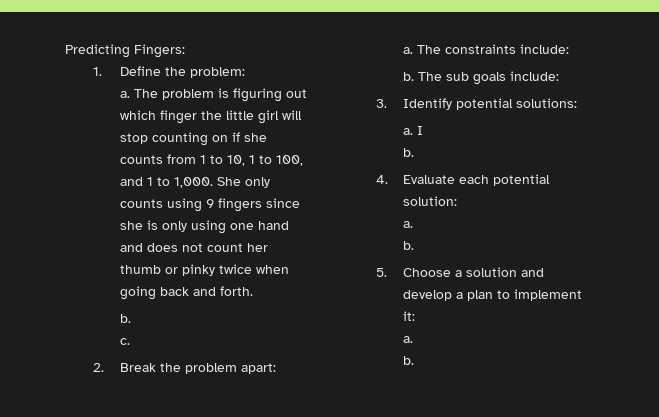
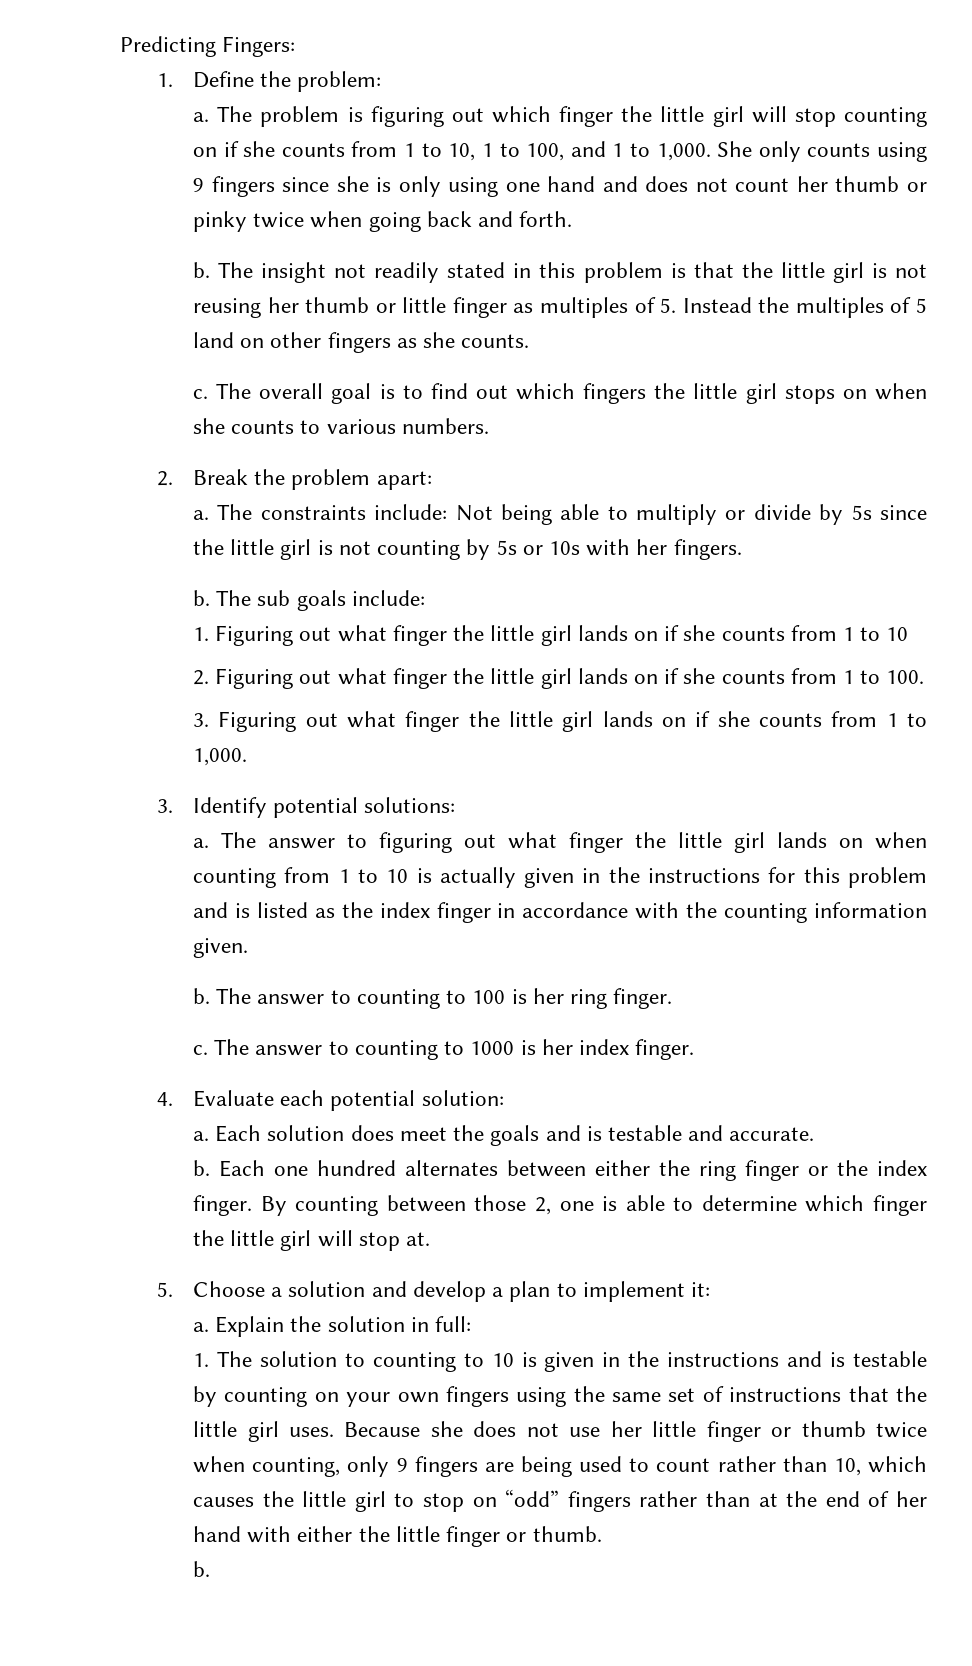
[120,338,131,345] // c. -> [218,262,928,283] [193,297,927,318] [193,332,530,353] [193,383,927,404] [193,418,489,434] The insight not readily stated in this problem is that the little girl is not reusing her thumb or little finger as multiples of 5. Instead the multiples of 5 land on other fingers as she counts. // c. The overall goal is to find out which fingers the little girl stops on when she counts to various numbers.
(570, 49) none -> [455,504,927,525] [193,539,742,560] Not being able to multiply or divide by 5s since the little girl is not counting by 5s or 10s with her fingers.
(560, 76) none -> [193,625,909,646] [193,668,925,689] [193,711,927,732] [193,748,248,766] // 1. Figuring out what finger the little girl lands on if she counts from 1 to 10 // 2. Figuring out what finger the little girl lands on if she counts from 1 to 100. // 3. Figuring out what finger the little girl lands on if she counts from 1 to 1,000.
[417,126,424,135] [403,148,415,157] I // b. -> [221,832,927,853] [193,867,927,888] [193,902,928,923] [193,938,249,958] [193,988,673,1009] [193,1039,695,1060] The answer to figuring out what finger the little girl lands on when counting from 1 to 10 is actually given in the instructions for this problem and is listed as the index finger in accordance with the counting information given. // b. The answer to counting to 100 is her ring finger. // c. The answer to counting to 1000 is her index finger.
[403,241,415,250] // b. -> [215,1125,815,1146] [193,1160,927,1181] [193,1195,928,1216] [193,1230,431,1251] Each solution does meet the goals and is testable and accurate. // b. Each one hundred alternates between either the ring finger or the index finger. By counting between those 2, one is able to determine which finger the little girl will stop at.
(414, 339) none -> [215,1316,472,1337] [193,1351,928,1372] [193,1386,927,1407] [193,1421,927,1442] [193,1456,927,1477] [193,1489,927,1512] [193,1526,602,1547] Explain the solution in full: // 1. The solution to counting to 10 is given in the instructions and is testable by counting on your own fingers using the same set of instructions that the little girl uses. Because she does not use her little finger or thumb twice when counting, only 9 fingers are being used to count rather than 10, which causes the little girl to stop on “odd” fingers rather than at the end of her hand with either the little finger or thumb.

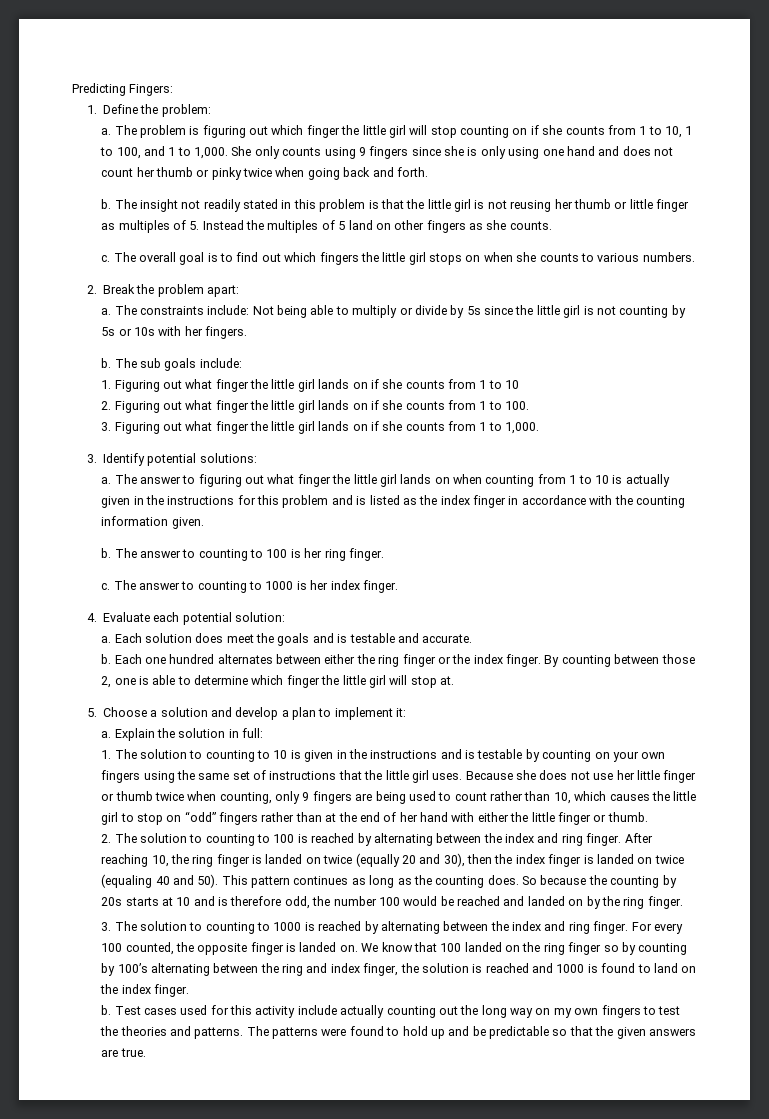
[193,1561,211,1577] b. -> [101,833,653,846] [101,853,684,867] [101,874,677,888] [101,896,683,909] [101,921,683,934] [101,942,688,955] [101,963,697,976] [100,984,189,997] [101,1005,681,1018] [100,1026,696,1039] [101,1048,146,1057] 2. The solution to counting to 100 is reached by alternating between the index and ring finger. After reaching 10, the ring finger is landed on twice (equally 20 and 30), then the index finger is landed on twice (equaling 40 and 50). This pattern continues as long as the counting does. So because the counting by 20s starts at 10 and is therefore odd, the number 100 would be reached and landed on by the ring finger. // 3. The solution to counting to 1000 is reached by alternating between the index and ring finger. For every 100 counted, the opposite finger is landed on. We know that 100 landed on the ring finger so by counting by 100’s alternating between the ring and index finger, the solution is reached and 1000 is found to land on the index finger. // b. Test cases used for this activity include actually counting out the long way on my own fingers to test the theories and patterns. The patterns were found to hold up and be predictable so that the given answers are true.

